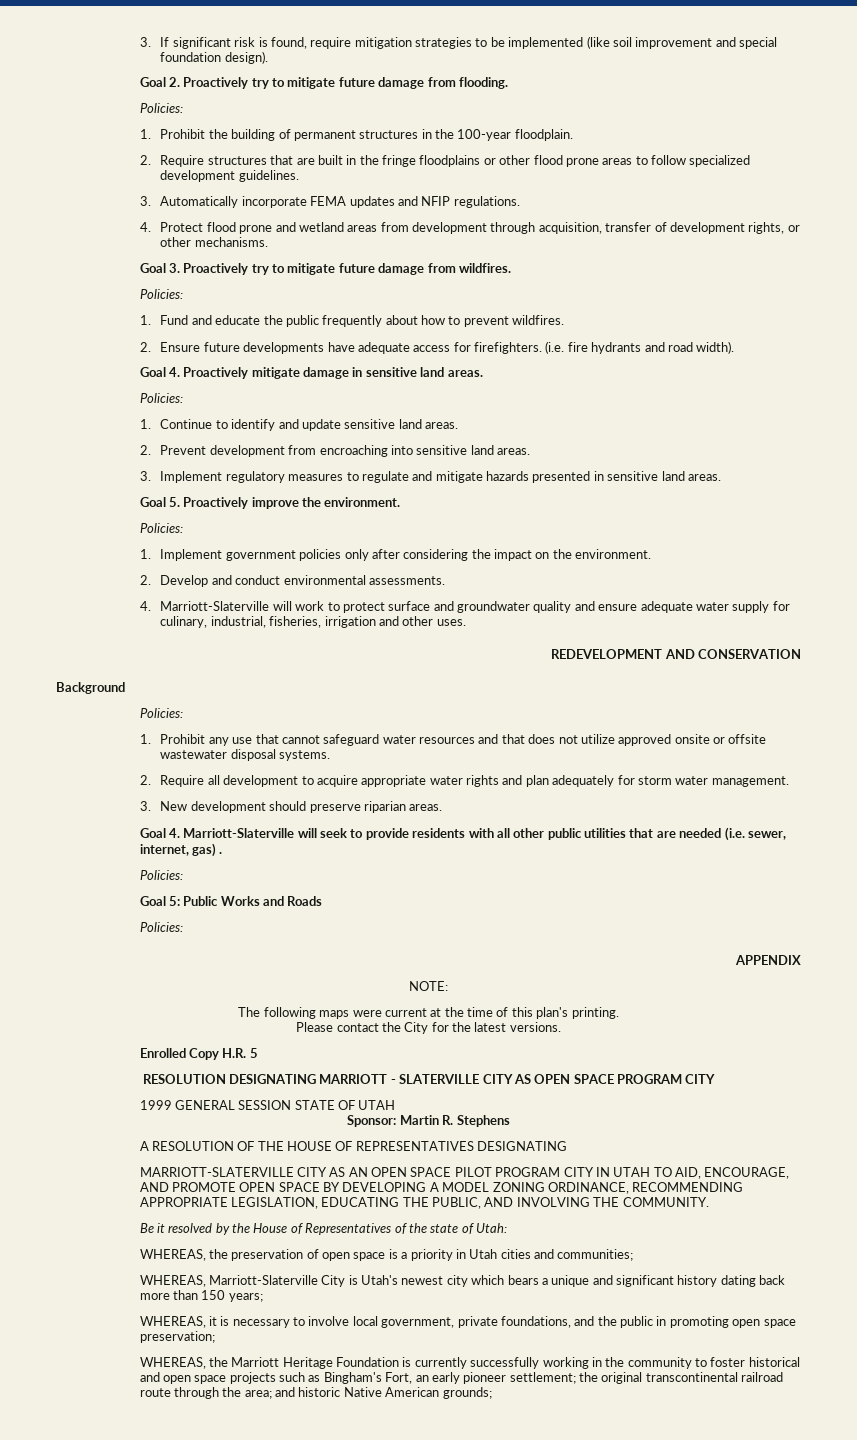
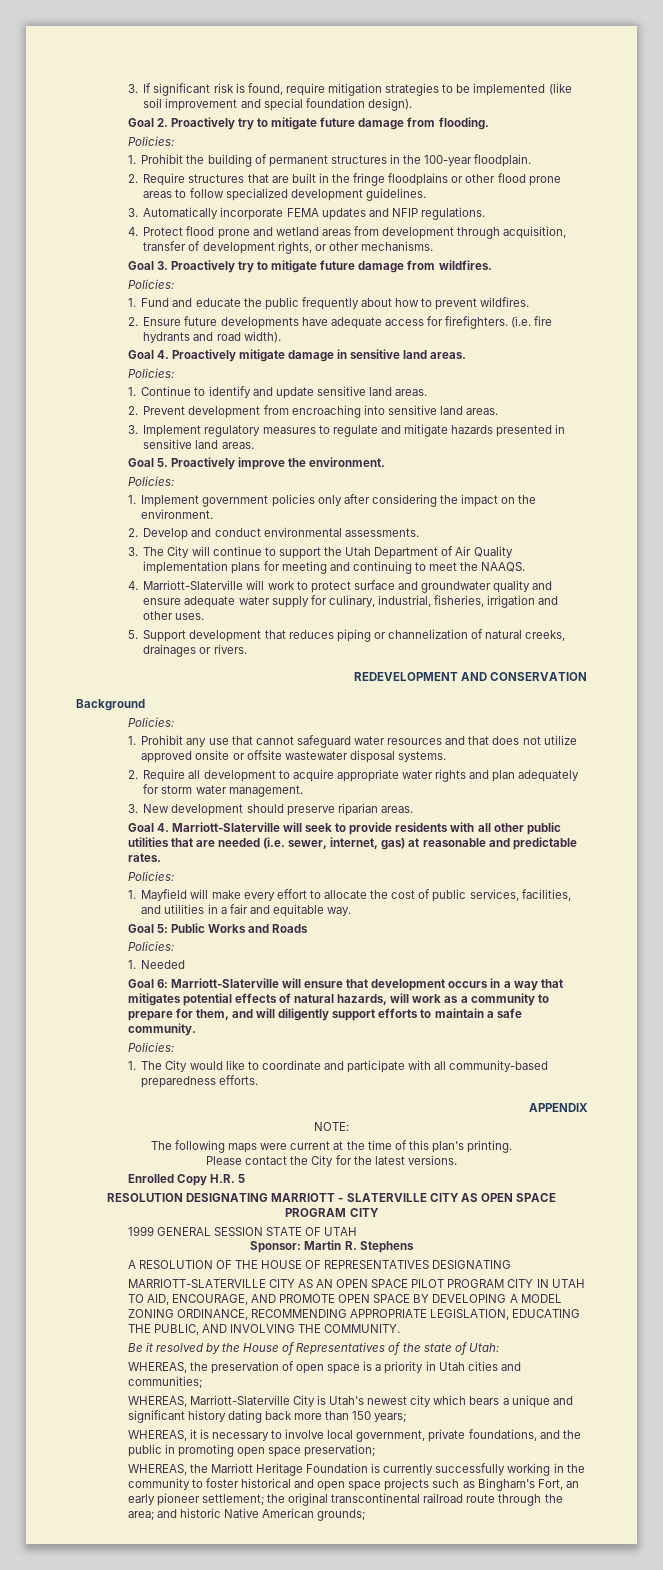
(445, 580) none -> [127,546,513,559] [143,561,526,574] // 3. The City will continue to support the Utah Department of Air Quality implementation plans for meeting and continuing to meet the NAAQS.
(466, 622) none -> [127,629,566,642] [143,644,247,657] // 5. Support development that reduces piping or channelization of natural creeks, drainages or rivers.
[219,852,223,854] [139,870,183,880] . // Policies: -> [408,837,577,850] [127,853,161,862] [127,871,174,881] [127,889,571,902] [141,904,352,917] at reasonable and predictable rates. // Policies: // 1. Mayfield will make every effort to allocate the cost of public services, facilities, and utilities in a fair and equitable way.
(183, 927) none -> [127,960,186,969] [127,978,563,991] [127,993,549,1006] [127,1008,522,1021] [127,1023,196,1036] [127,1042,174,1052] [127,1060,549,1073] [141,1075,259,1088] // 1. Needed // Goal 6: Marriott-Slaterville will ensure that development occurs in a way that mitigates potential effects of natural hazards, will work as a community to prepare for them, and will diligently support efforts to maintain a safe community. // Policies: // 1. The City would like to coordinate and participate with all community-based preparedness efforts.

